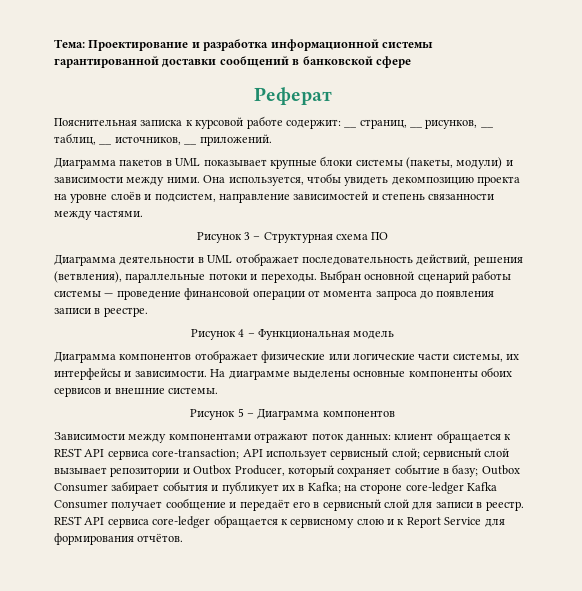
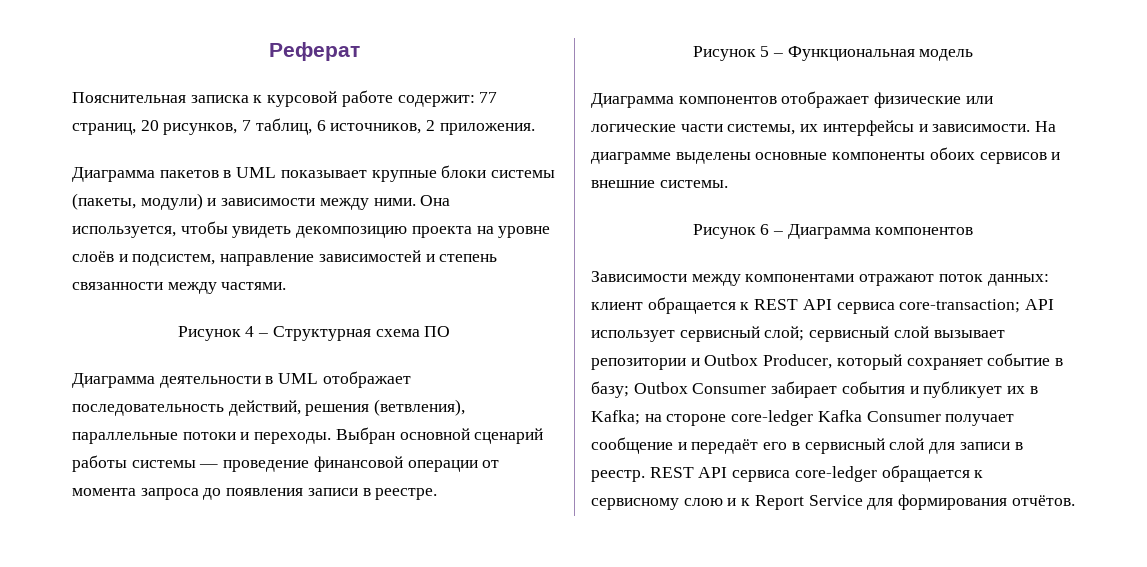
[54,39,433,51] [54,56,411,68] Тема: Проектирование и разработка информационной системы гарантированной доставки сообщений в банковской сфере // -> (268, 51) none
[344,119,494,129] [54,133,272,146] __ страниц, __ рисунков, __ таблиц, __ источников, __ приложений. -> [479,92,498,103] [72,118,535,135] 77 страниц, 20 рисунков, 7 таблиц, 6 источников, 2 приложения.
[243,232,250,240] 3 -> [245,326,255,337] 4
[238,329,245,337] 4 -> [760,46,770,57] 5
[237,408,244,417] 5 -> [760,224,770,235] 6

